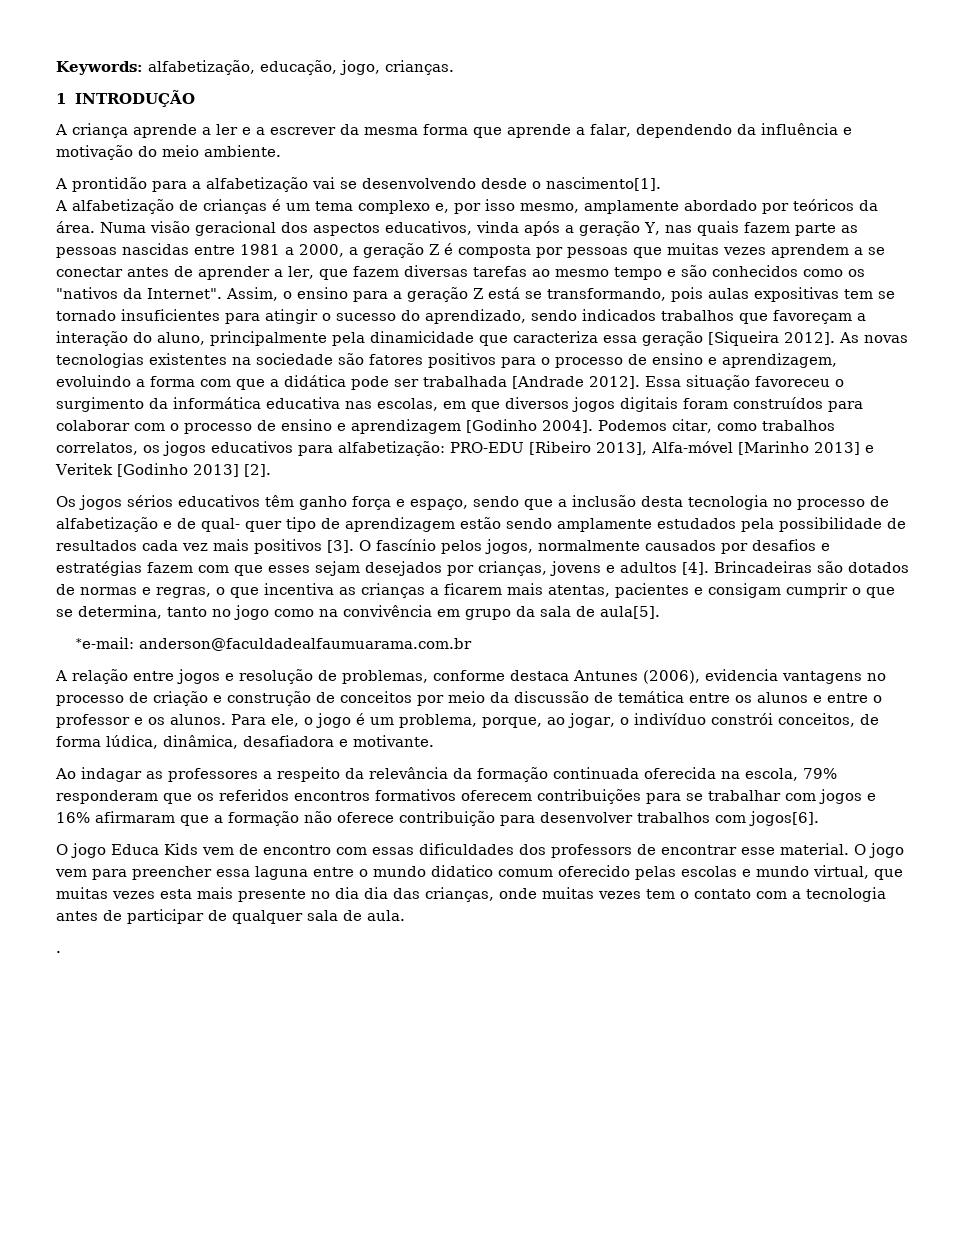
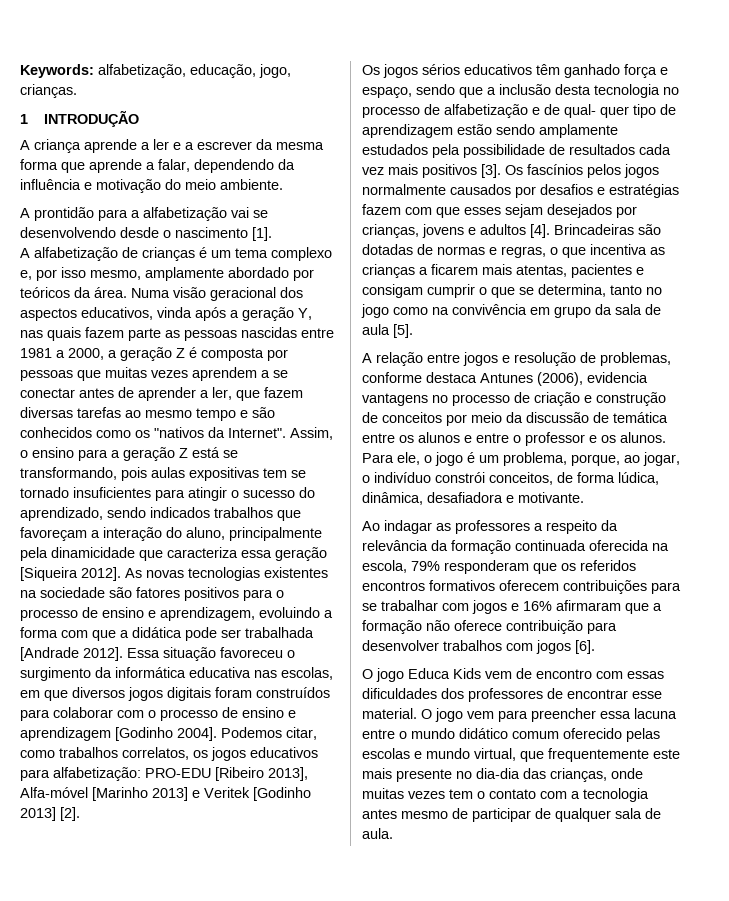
[546,177,661,191] nascimento[1]. -> [175,227,272,241] nascimento [1].
[299,496,347,510] ganho -> [564,64,620,78] ganhado
[359,539,533,554] O fascínio pelos jogos, -> [505,164,659,178] Os fascínios pelos jogos
[848,562,909,573] dotados -> [362,244,413,255] dotadas
[600,606,660,619] [75,637,473,651] aula[5]. // ∗e-mail: anderson@faculdadealfaumuarama.com.br -> [362,324,413,338] aula [5].
[749,811,819,826] jogos[6]. -> [536,640,595,654] jogos [6].
[551,844,632,858] professors -> [468,688,543,702] professores
[255,866,308,880] laguna -> [634,708,677,719] lacuna
[431,865,493,877] didatico -> [459,728,508,739] didático
[56,887,192,899] muitas vezes esta -> [548,748,680,762] frequentemente este
[335,887,388,899] dia dia -> [476,768,520,779] dia-dia
(98, 916) none -> [401,811,448,819] mesmo
[56,951,61,953] // . -> (393, 833) none

